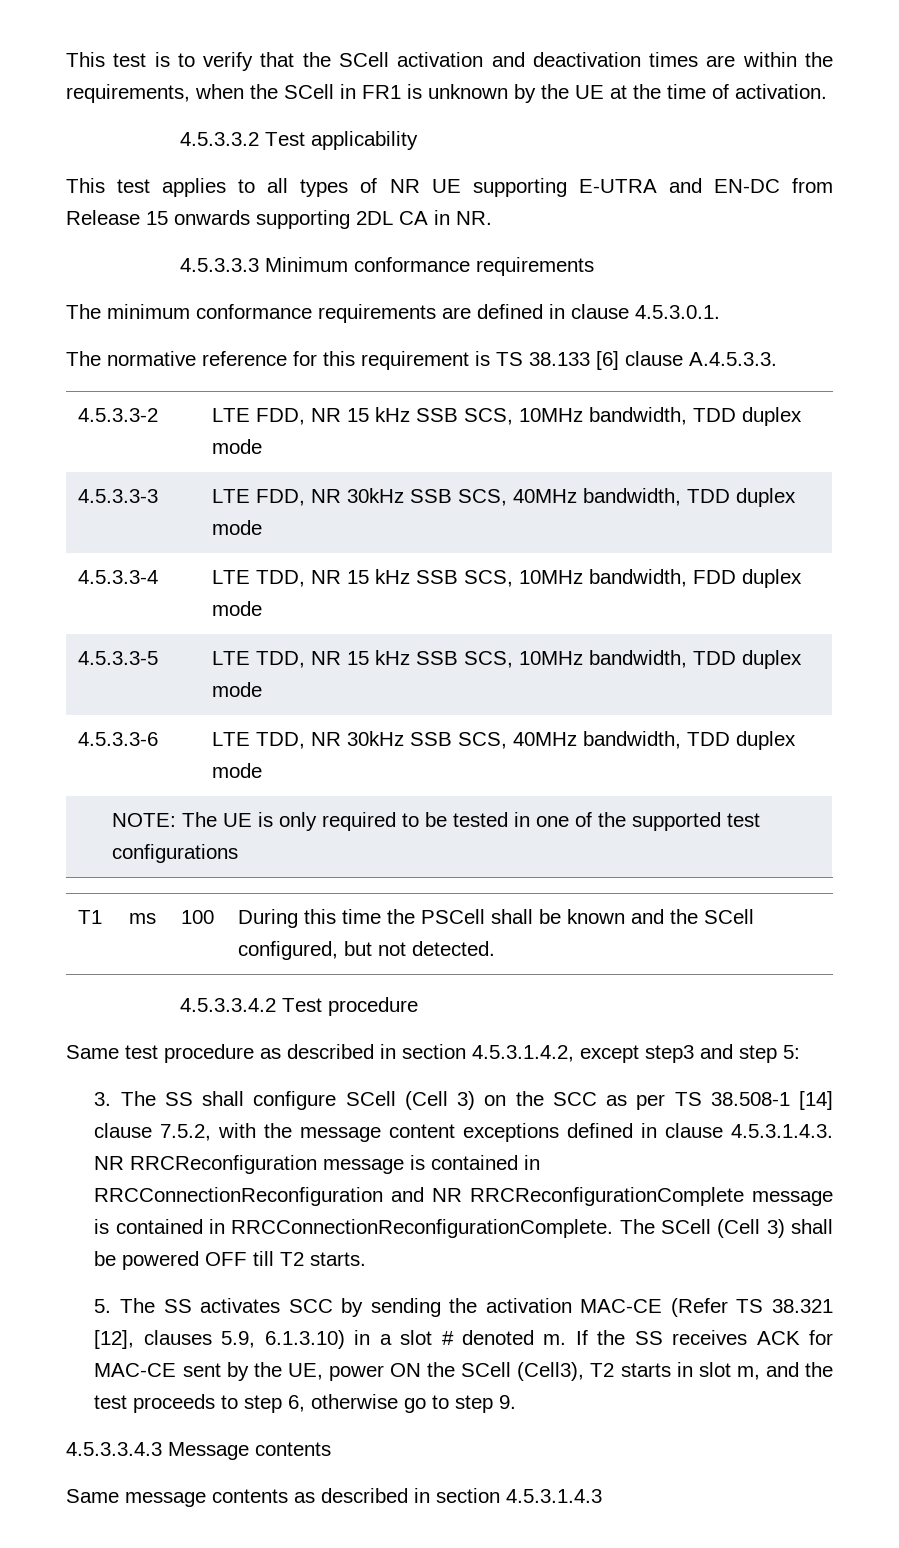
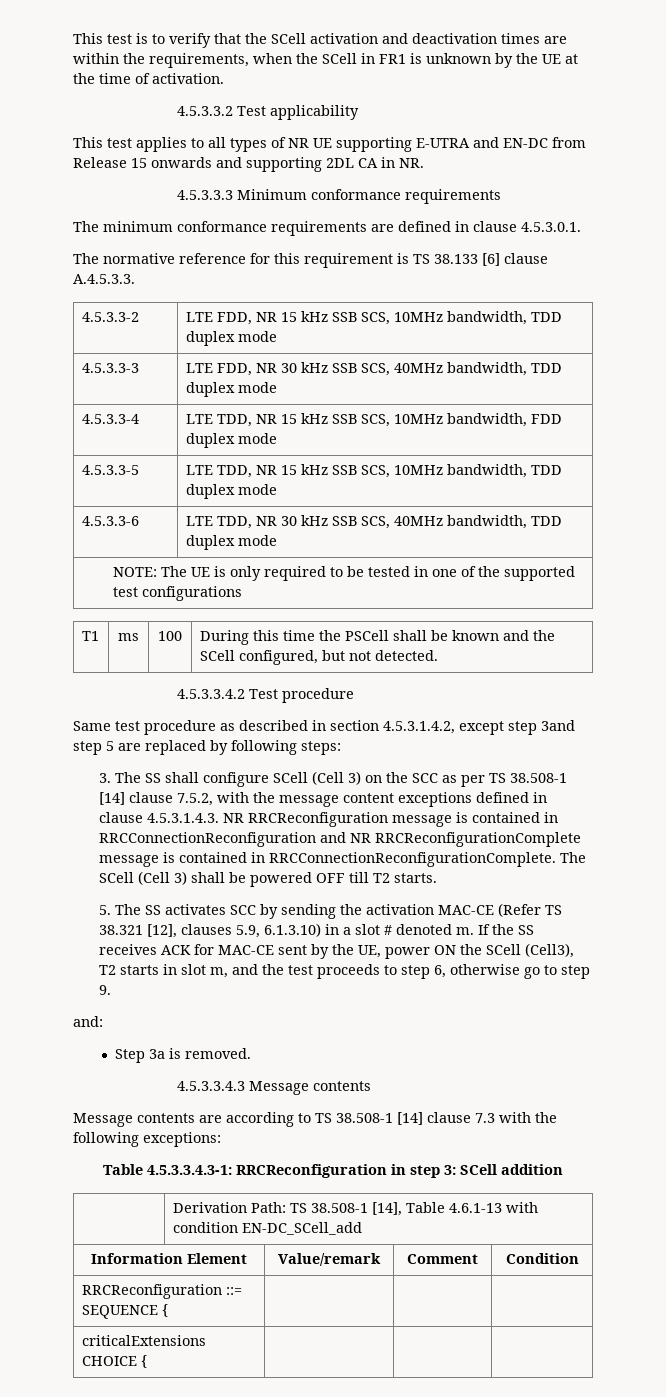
(250, 217) none -> [216,157,242,168] and
[347,488,405,503] 30kHz -> [280,362,328,373] 30 kHz
[347,731,405,746] 30kHz -> [280,515,328,526] 30 kHz
[645,1044,800,1063] step3 and step 5: -> [508,720,575,735] [73,740,341,755] step 3and step 5 are replaced by following steps:
[66,1442,331,1460] [66,1488,602,1507] 4.5.3.3.4.3 Message contents // Same message contents as described in section 4.5.3.1.4.3 -> [73,1016,103,1027] [115,1048,252,1063] [177,1081,372,1095] [73,1112,557,1127] [73,1132,221,1147] [103,1164,563,1178] [172,1202,538,1216] [172,1222,362,1235] [91,1253,247,1264] [278,1253,381,1266] [407,1254,478,1264] [505,1253,579,1264] [81,1284,242,1299] [81,1304,168,1319] [81,1335,206,1346] [81,1355,147,1368] and: // Step 3a is removed. // 4.5.3.3.4.3 Message contents // Message contents are according to TS 38.508-1 [14] clause 7.3 with the following exceptions: // Table 4.5.3.3.4.3-1: RRCReconfiguration in step 3: SCell addition // | Derivation Path: TS 38.508-1 [14], Table 4.6.1-13 with condition EN-DC_SCell_add // Information Element | Value/remark | Comment | Condition // RRCReconfiguration ::= SEQUENCE { | | | // criticalExtensions CHOICE { | | |

